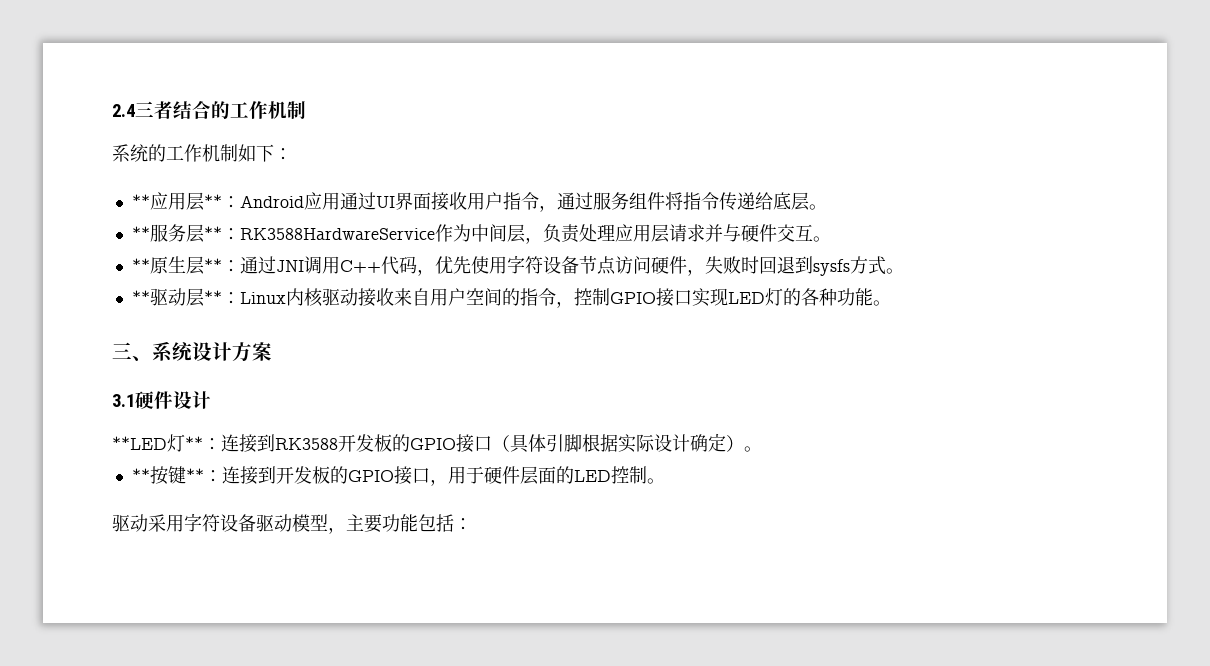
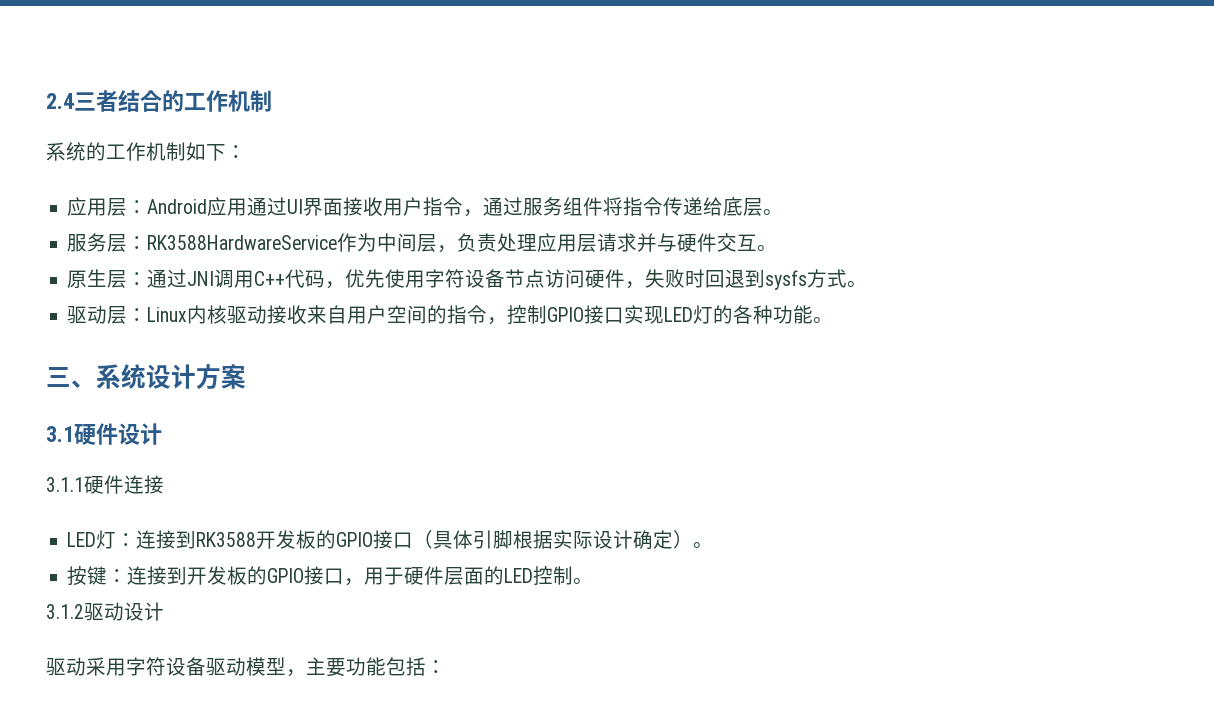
[131,192,222,211] **应用层** -> [67,197,128,216] 应用层
[131,224,222,243] **服务层** -> [67,233,128,252] 服务层
[131,256,222,275] **原生层** -> [67,269,128,288] 原生层
[131,288,222,307] **驱动层** -> [67,305,128,324] 驱动层
[112,434,203,452] **LED灯** -> [46,475,164,494] [67,530,117,549] 3.1.1硬件连接 // LED灯
[131,466,204,485] **按键** -> [67,566,108,586] 按键
(665, 481) none -> [46,602,164,621] // 3.1.2驱动设计

